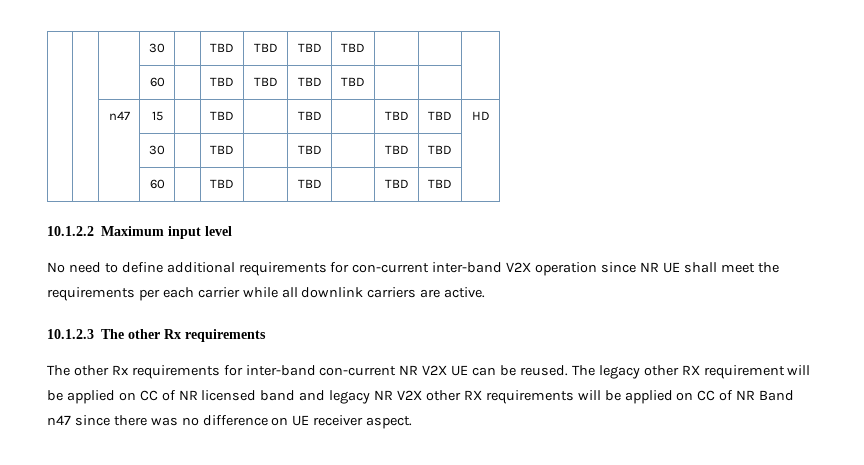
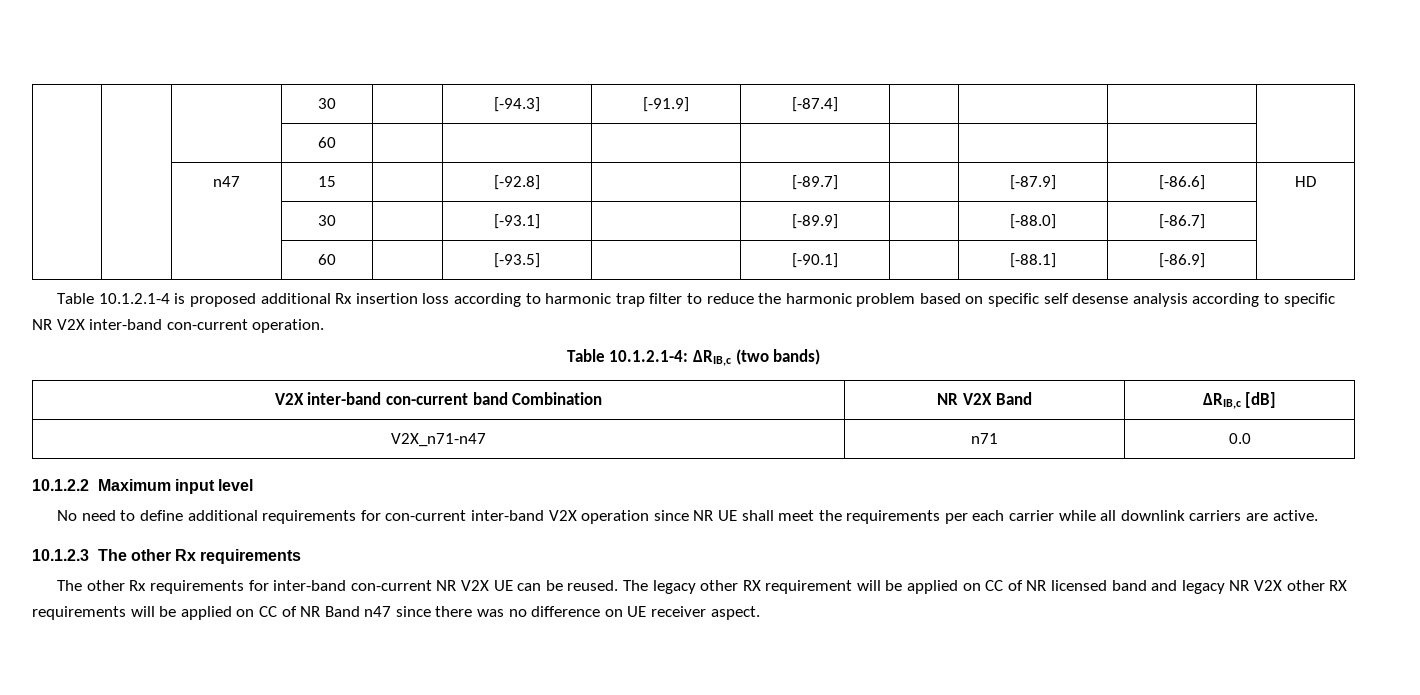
[149,43,165,53] [210,43,234,52] [253,43,278,52] [297,43,322,52] [341,43,365,52] [149,77,165,87] [210,77,234,86] [253,77,278,86] [297,77,322,86] [341,77,365,86] [108,111,130,120] [151,111,163,121] [210,111,234,120] [297,111,322,120] [384,111,409,120] [428,111,452,120] [471,111,490,120] [149,145,165,155] [210,145,234,154] [297,145,322,154] [384,145,409,154] [428,145,452,154] [149,179,165,189] [210,179,234,188] [297,179,322,188] [384,179,409,188] [428,179,452,188] | | | 30 | | TBD | TBD | TBD | TBD | | | // | | | 60 | | TBD | TBD | TBD | TBD | | | // | | n47 | 15 | | TBD | | TBD | | TBD | TBD | HD // | | | 30 | | TBD | | TBD | | TBD | TBD | // | | | 60 | | TBD | | TBD | | TBD | TBD | -> [318,98,336,109] [494,97,540,112] [643,97,689,112] [792,97,838,112] [318,137,336,148] [213,176,240,187] [318,176,336,187] [494,175,540,190] [792,175,838,190] [1010,175,1056,190] [1159,175,1205,190] [1295,176,1316,187] [318,215,336,226] [494,214,540,229] [792,214,838,229] [1010,214,1056,229] [1159,214,1205,229] [318,254,336,265] [494,253,540,268] [792,253,838,268] [1010,253,1056,268] [1159,253,1205,268] [57,293,1335,307] [32,319,325,333] [566,349,821,366] [274,392,603,405] [937,392,1032,405] [1202,392,1277,409] [391,433,486,447] [971,433,998,444] [1228,433,1251,444] | | | 30 | | [-94.3] | [-91.9] | [-87.4] | | | | // | | | 60 | | | | | | | | // | | n47 | 15 | | [-92.8] | | [-89.7] | | [-87.9] | [-86.6] | HD // | | | 30 | | [-93.1] | | [-89.9] | | [-88.0] | [-86.7] | // | | | 60 | | [-93.5] | | [-90.1] | | [-88.1] | [-86.9] | // Table 10.1.2.1-4 is proposed additional Rx insertion loss according to harmonic trap filter to reduce the harmonic problem based on specific self desense analysis according to specific NR V2X inter-band con-current operation. // Table 10.1.2.1-4: ΔRIB,c (two bands) // V2X inter-band con-current band Combination | NR V2X Band | ΔRIB,c [dB] // V2X_n71-n47 | n71 | 0.0

